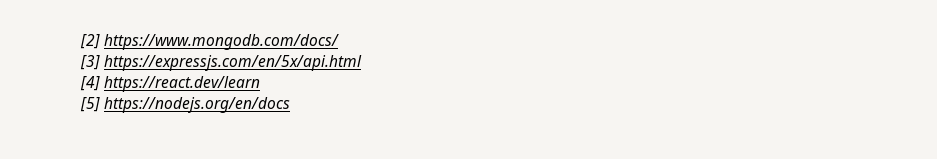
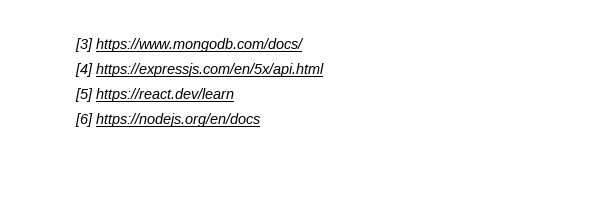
[80,34,100,49] [2] -> [75,38,93,52] [3]
[80,55,100,70] [3] -> [75,63,93,77] [4]
[80,76,100,91] [4] -> [75,88,93,102] [5]
[80,97,100,112] [5] -> [75,113,93,127] [6]

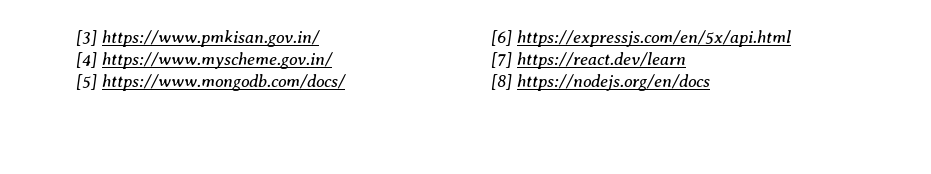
(93, 45) none -> [101,30,320,47] [76,52,333,69] [76,74,97,90] https://www.pmkisan.gov.in/ // [4] https://www.myscheme.gov.in/ // [5]
[75,63,93,77] [4] -> [491,30,512,46] [6]
[75,88,93,102] [5] -> [491,52,512,68] [7]
[75,113,93,127] [6] -> [491,74,512,90] [8]

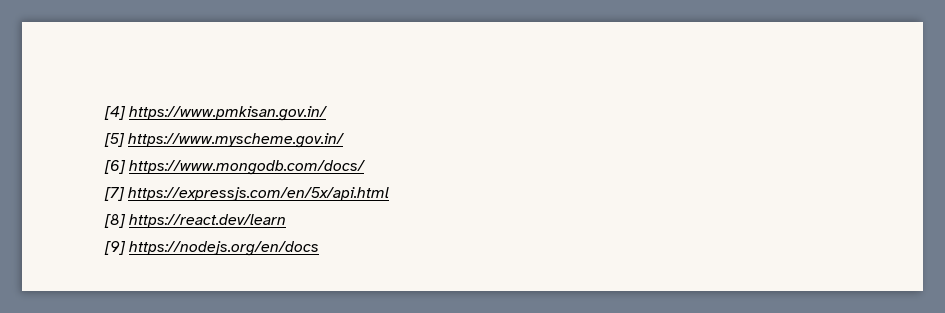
[76,30,97,46] [3] -> [104,106,126,120] [4]
[76,52,97,68] [4] -> [104,133,125,147] [5]
[76,74,97,90] [5] -> [104,160,126,174] [6]
[491,30,512,46] [6] -> [104,187,125,201] [7]
[491,52,512,68] [7] -> [104,214,126,228] [8]
[491,74,512,90] [8] -> [104,241,126,255] [9]

